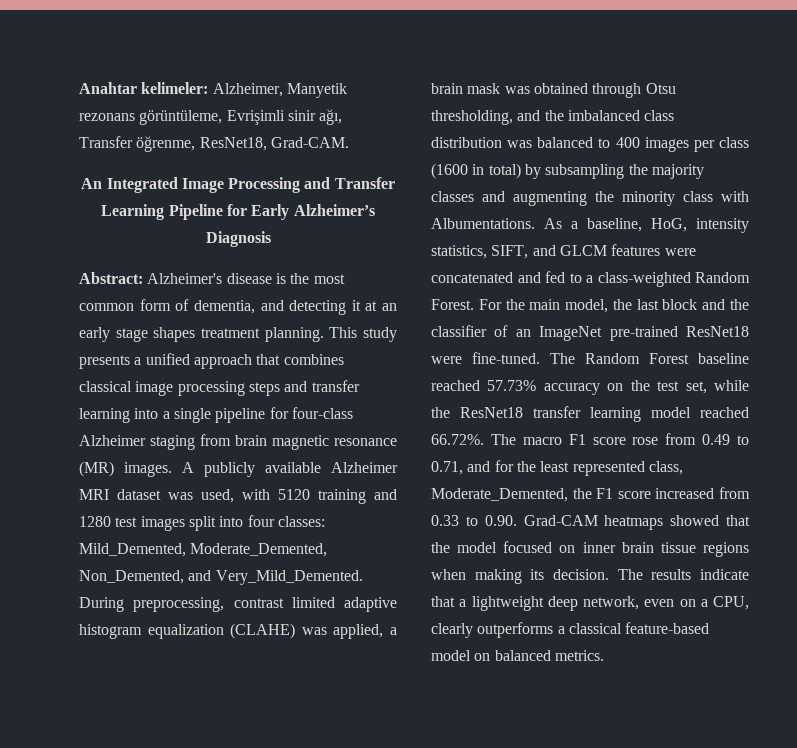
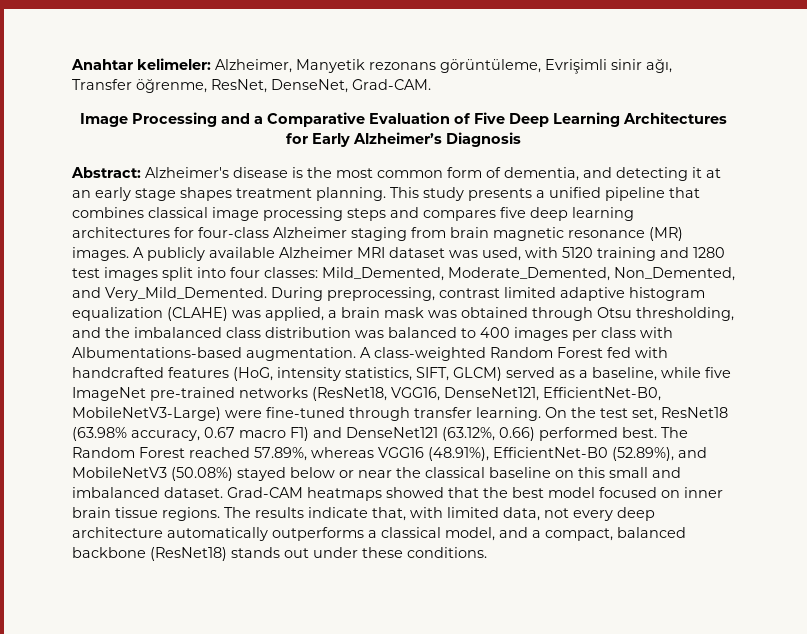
[199,137,267,151] ResNet18, -> [211,79,348,93] ResNet, DenseNet,
[81,177,178,193] An Integrated -> (431, 84) none
[334,177,395,189] [101,204,223,220] Transfer Learning Pipeline -> [254,112,727,127] a Comparative Evaluation of Five Deep Learning Architectures
[193,354,252,369] approach -> [605,187,665,201] pipeline
[311,380,360,392] [79,408,266,423] transfer learning into a single pipeline -> [423,207,634,221] [72,227,170,238] compares five deep learning architectures
[431,163,704,179] [431,191,749,206] [431,218,749,233] [431,244,696,259] [431,271,750,287] [431,299,749,313] [431,325,749,341] [431,352,749,364] [431,380,749,395] [431,406,749,422] [431,433,749,445] [431,460,683,476] [431,487,750,502] [431,515,517,526] (1600 in total) by subsampling the majority classes and augmenting the minority class with Albumentations. As a baseline, HoG, intensity statistics, SIFT, and GLCM features were concatenated and fed to a class-weighted Random Forest. For the main model, the last block and the classifier of an ImageNet pre-trained ResNet18 were fine-tuned. The Random Forest baseline reached 57.73% accuracy on the test set, while the ResNet18 transfer learning model reached 66.72%. The macro F1 score rose from 0.49 to 0.71, and for the least represented class, Moderate_Demented, the F1 score increased from 0.33 to 0.90. -> [640,327,673,338] [72,347,668,361] [72,367,731,381] [72,387,661,401] [72,407,728,421] [72,427,688,441] [72,447,707,461] [72,467,681,481] [72,487,223,498] with Albumentations-based augmentation. A class-weighted Random Forest fed with handcrafted features (HoG, intensity statistics, SIFT, GLCM) served as a baseline, while five ImageNet pre-trained networks (ResNet18, VGG16, DenseNet121, EfficientNet-B0, MobileNetV3-Large) were fine-tuned through transfer learning. On the test set, ResNet18 (63.98% accuracy, 0.67 macro F1) and DenseNet121 (63.12%, 0.66) performed best. The Random Forest reached 57.89%, whereas VGG16 (48.91%), EfficientNet-B0 (52.89%), and MobileNetV3 (50.08%) stayed below or near the classical baseline on this small and imbalanced dataset.
(450, 547) none -> [512,487,544,498] best
[703,542,749,557] [431,569,749,584] [431,596,749,611] [431,622,710,638] [431,650,604,661] regions when making its decision. The results indicate that a lightweight deep network, even on a CPU, clearly outperforms a classical feature-based model on balanced metrics. -> [162,507,655,521] [72,527,686,541] [72,547,487,561] regions. The results indicate that, with limited data, not every deep architecture automatically outperforms a classical model, and a compact, balanced backbone (ResNet18) stands out under these conditions.

